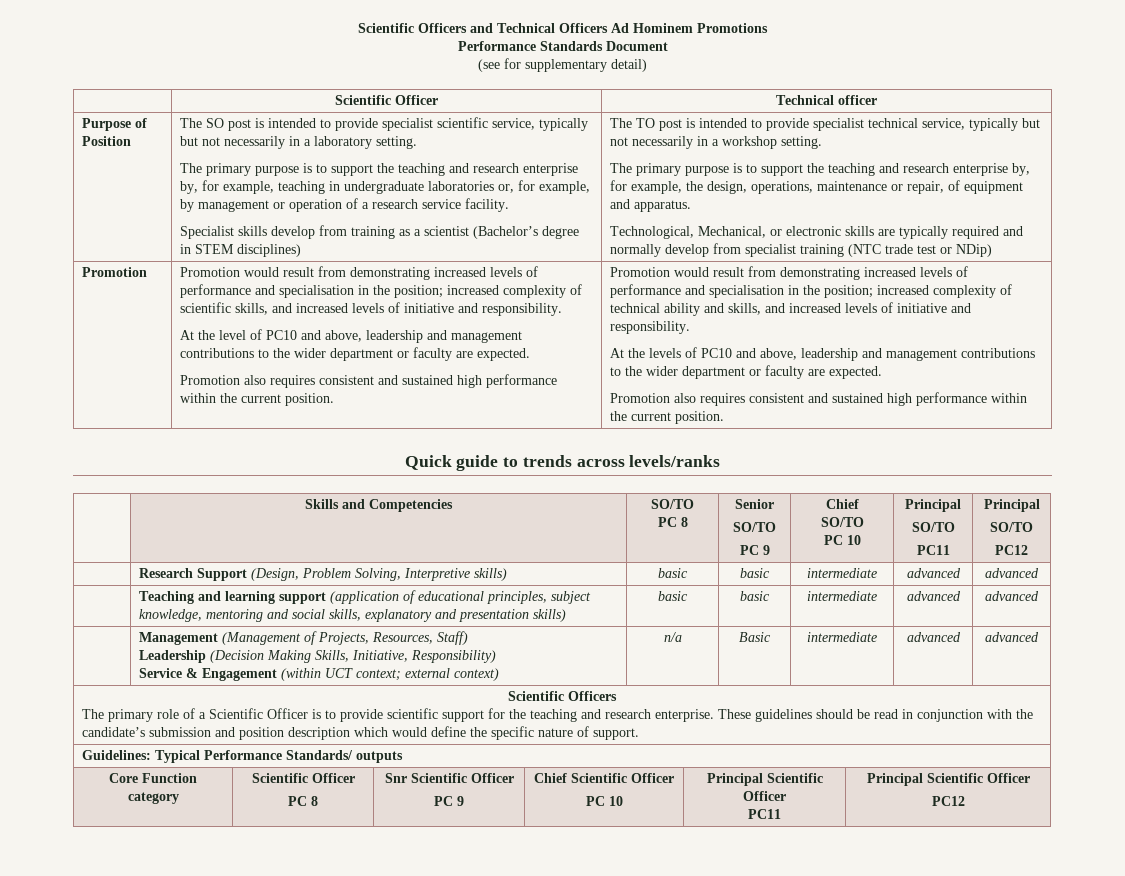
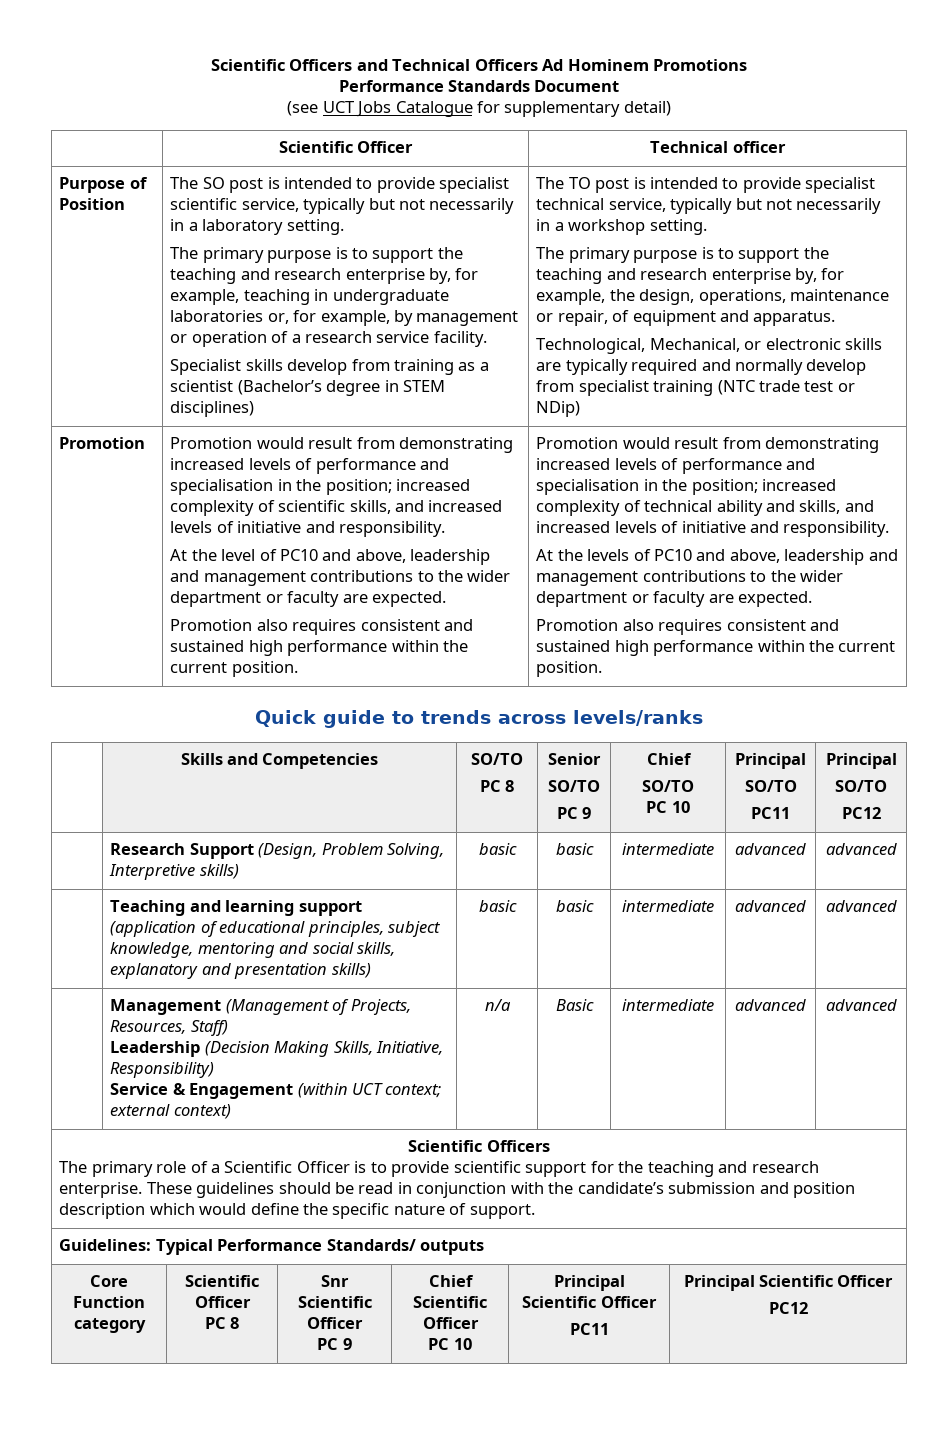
(500, 65) none -> [322,101,473,117] UCT Jobs Catalogue

